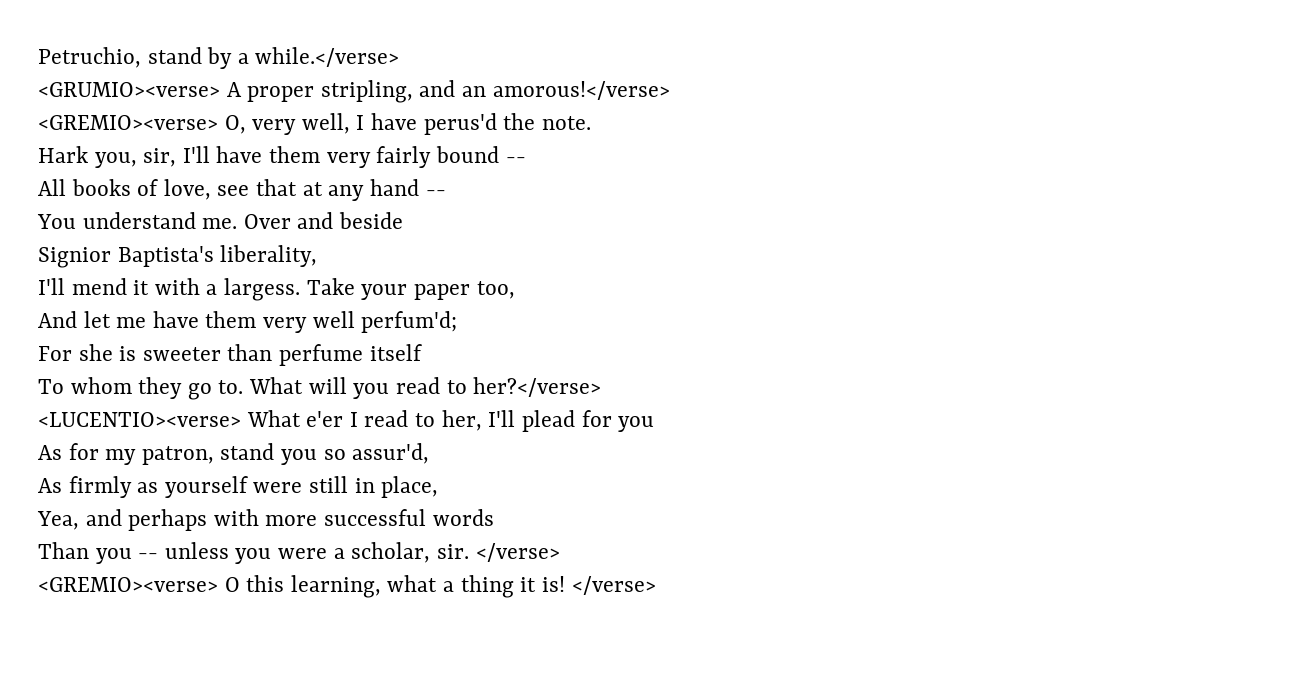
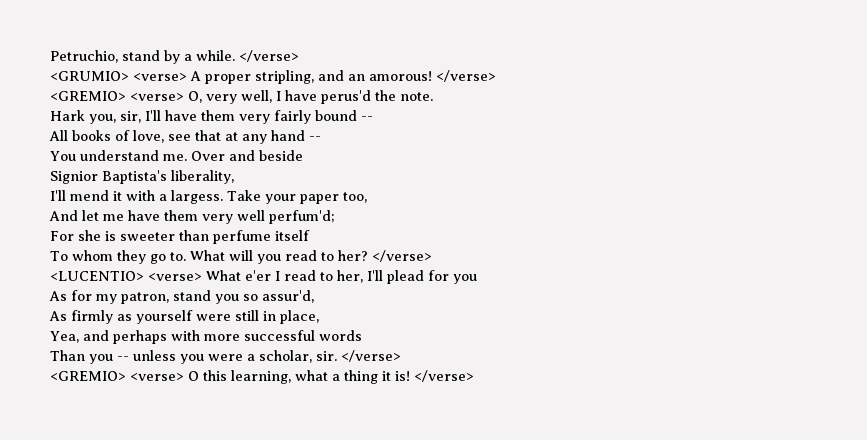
[255,47,400,67] [38,82,220,97] while.</verse> // <GRUMIO><verse> -> [196,50,299,62] [50,71,187,81] while. </verse> // <GRUMIO> <verse>
[492,81,670,100] [38,115,218,130] amorous!</verse> // <GREMIO><verse> -> [369,70,496,82] [50,91,184,101] amorous! </verse> // <GREMIO> <verse>
[473,377,602,397] [38,412,241,427] her?</verse> // <LUCENTIO><verse> -> [337,250,432,262] [50,271,202,281] her? </verse> // <LUCENTIO> <verse>
[38,577,218,592] <GREMIO><verse> -> [50,371,184,381] <GREMIO> <verse>

